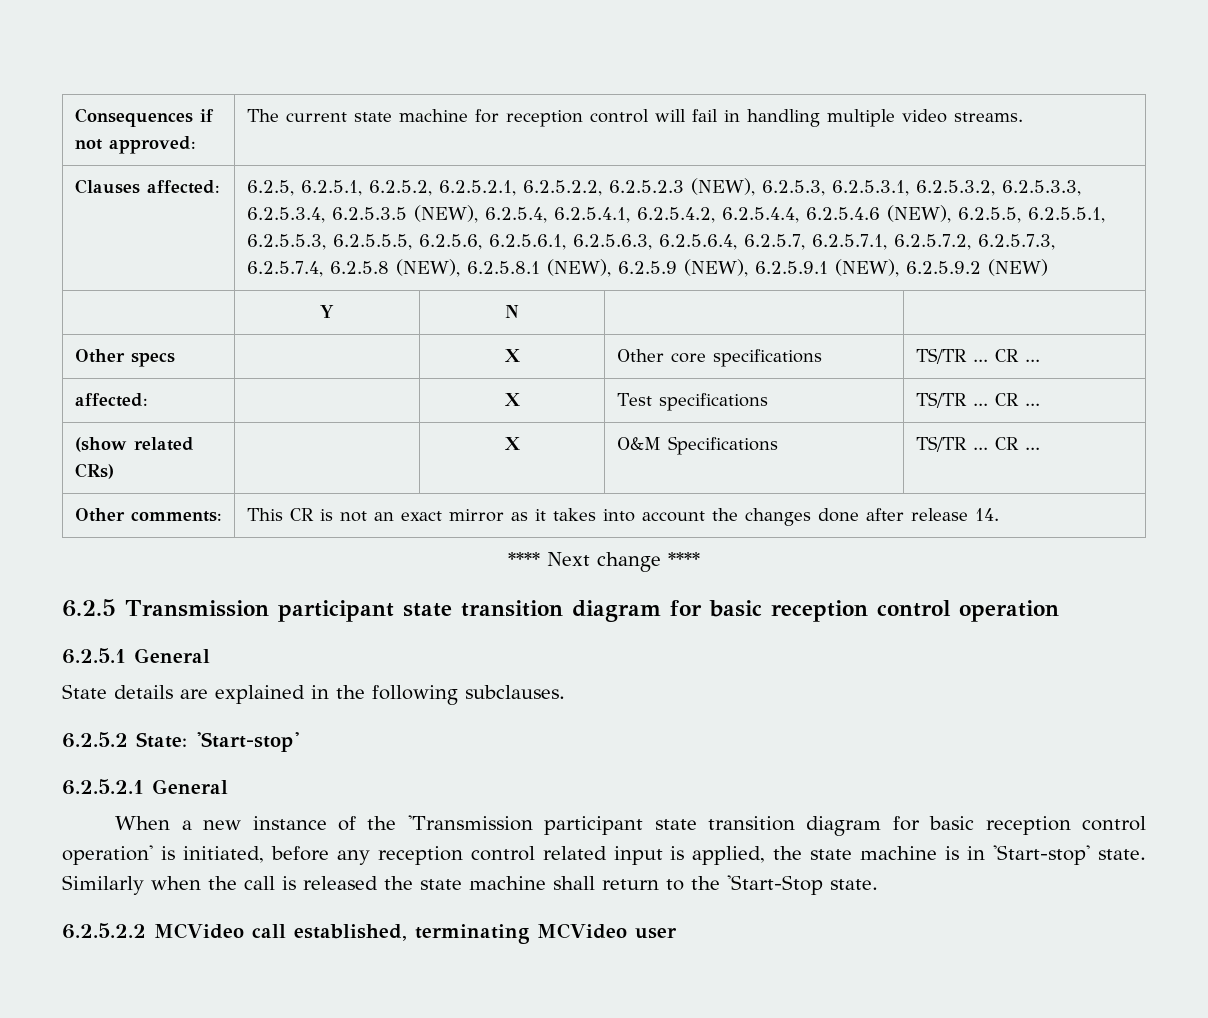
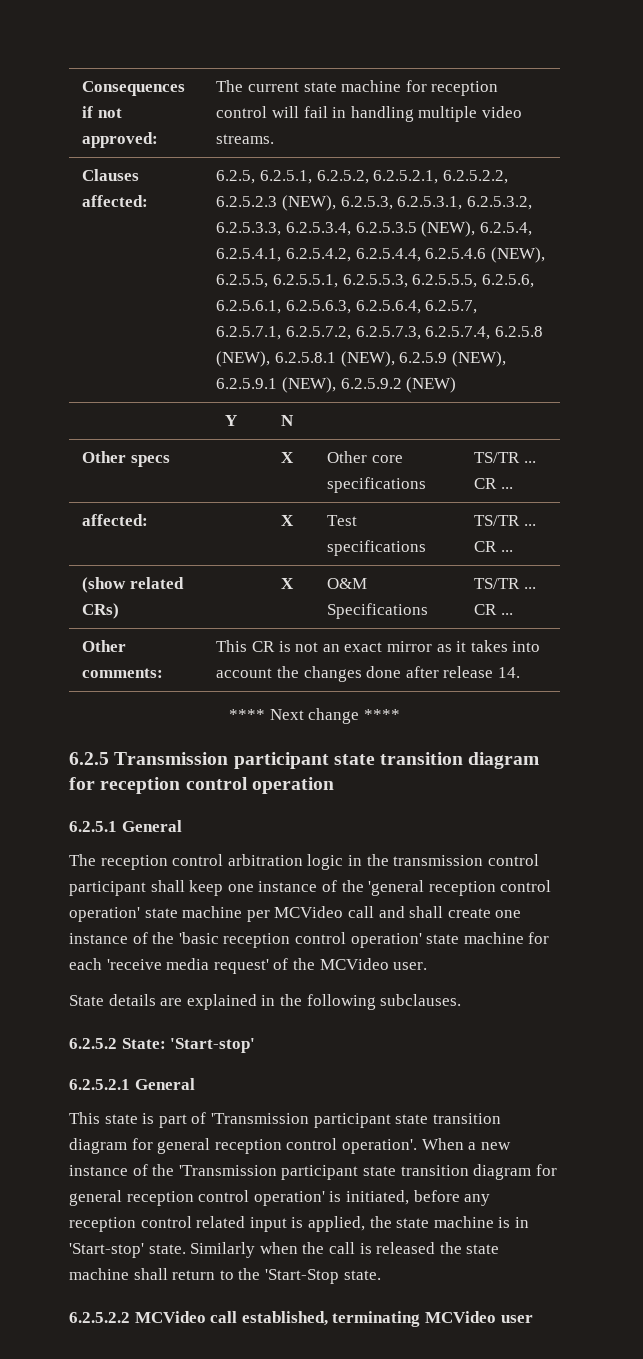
[708,600,762,617] basic -> (95, 783) none
(210, 655) none -> [69,854,539,870] [69,880,552,896] [69,906,522,922] [69,932,550,948] [69,958,428,974] // The reception control arbitration logic in the transmission control participant shall keep one instance of the 'general reception control operation' state machine per MCVideo call and shall create one instance of the 'basic reception control operation' state machine for each 'receive media request' of the MCVideo user.
(228, 786) none -> [69,1112,501,1128] [69,1138,417,1154] This state is part of 'Transmission participant state transition diagram for general reception control operation'.
[929,816,975,830] basic -> [69,1190,122,1206] general

